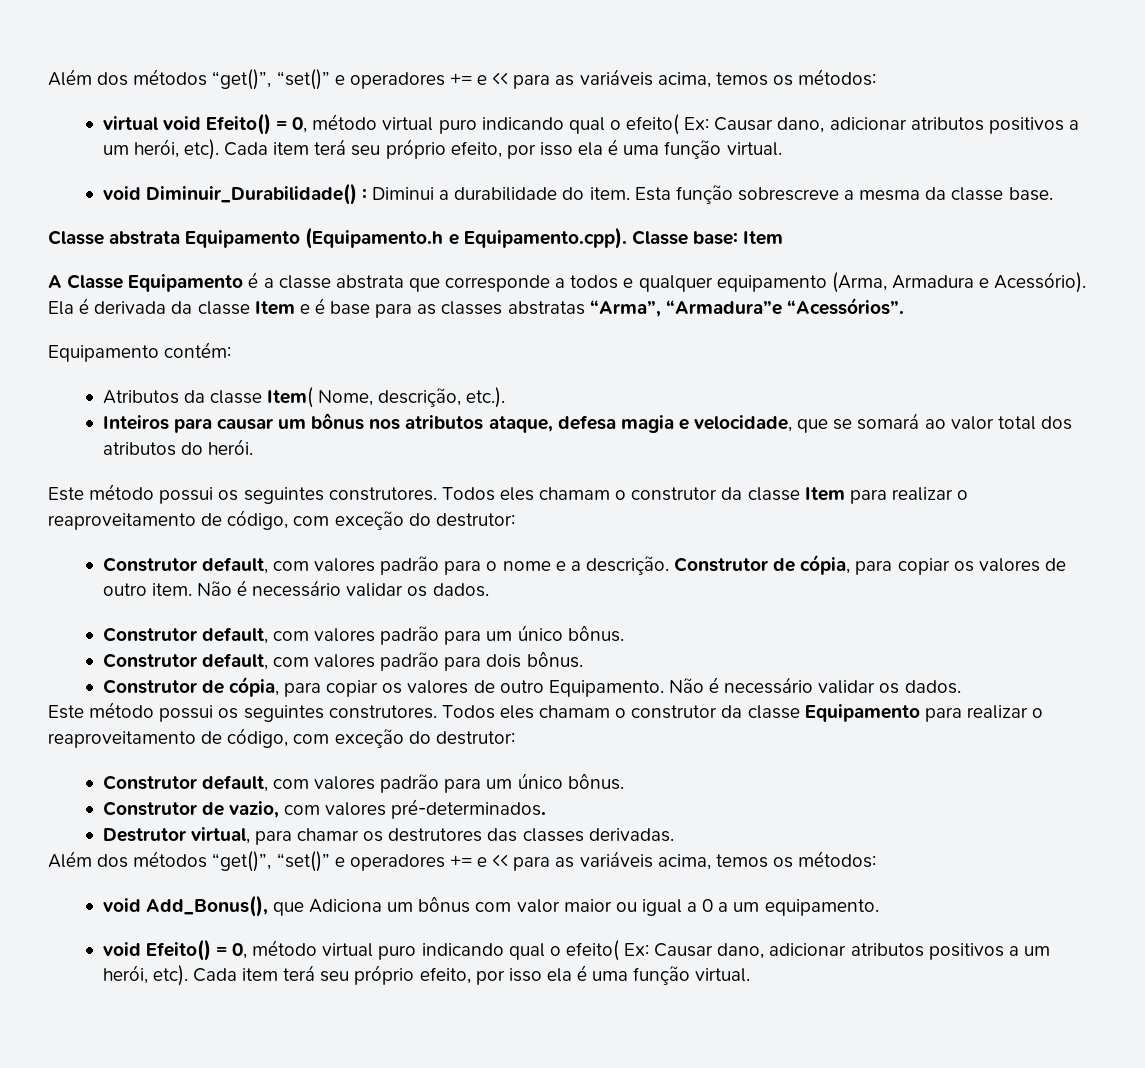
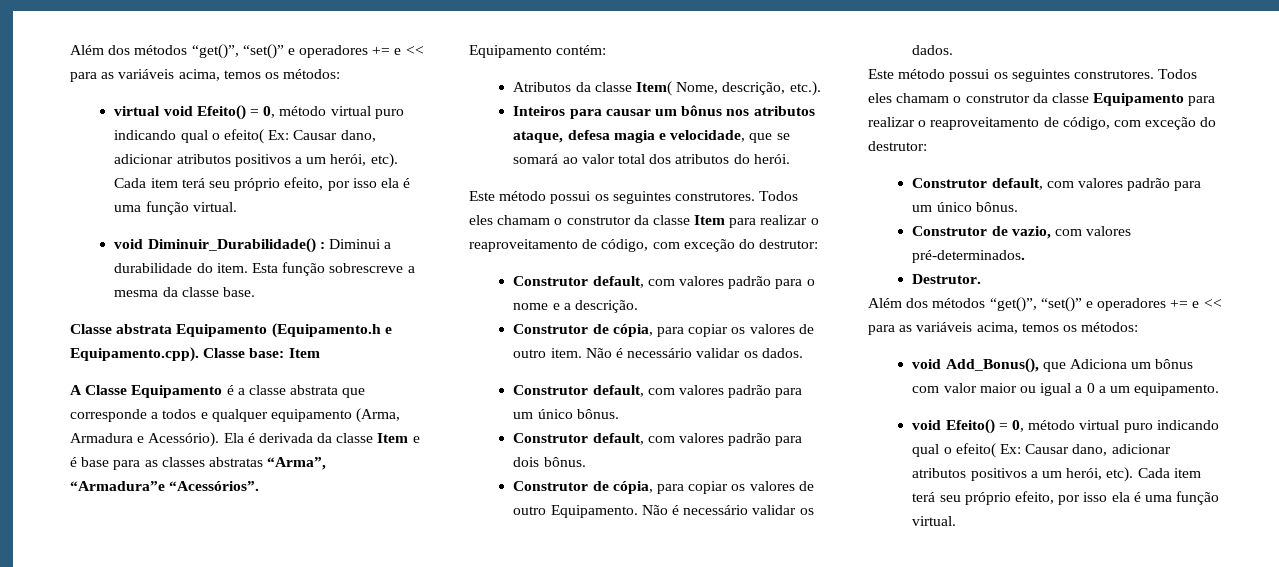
(669, 565) none -> (639, 306) //
[102,827,674,845] Destrutor virtual, para chamar os destrutores das classes derivadas. -> [912,274,982,284] Destrutor.

